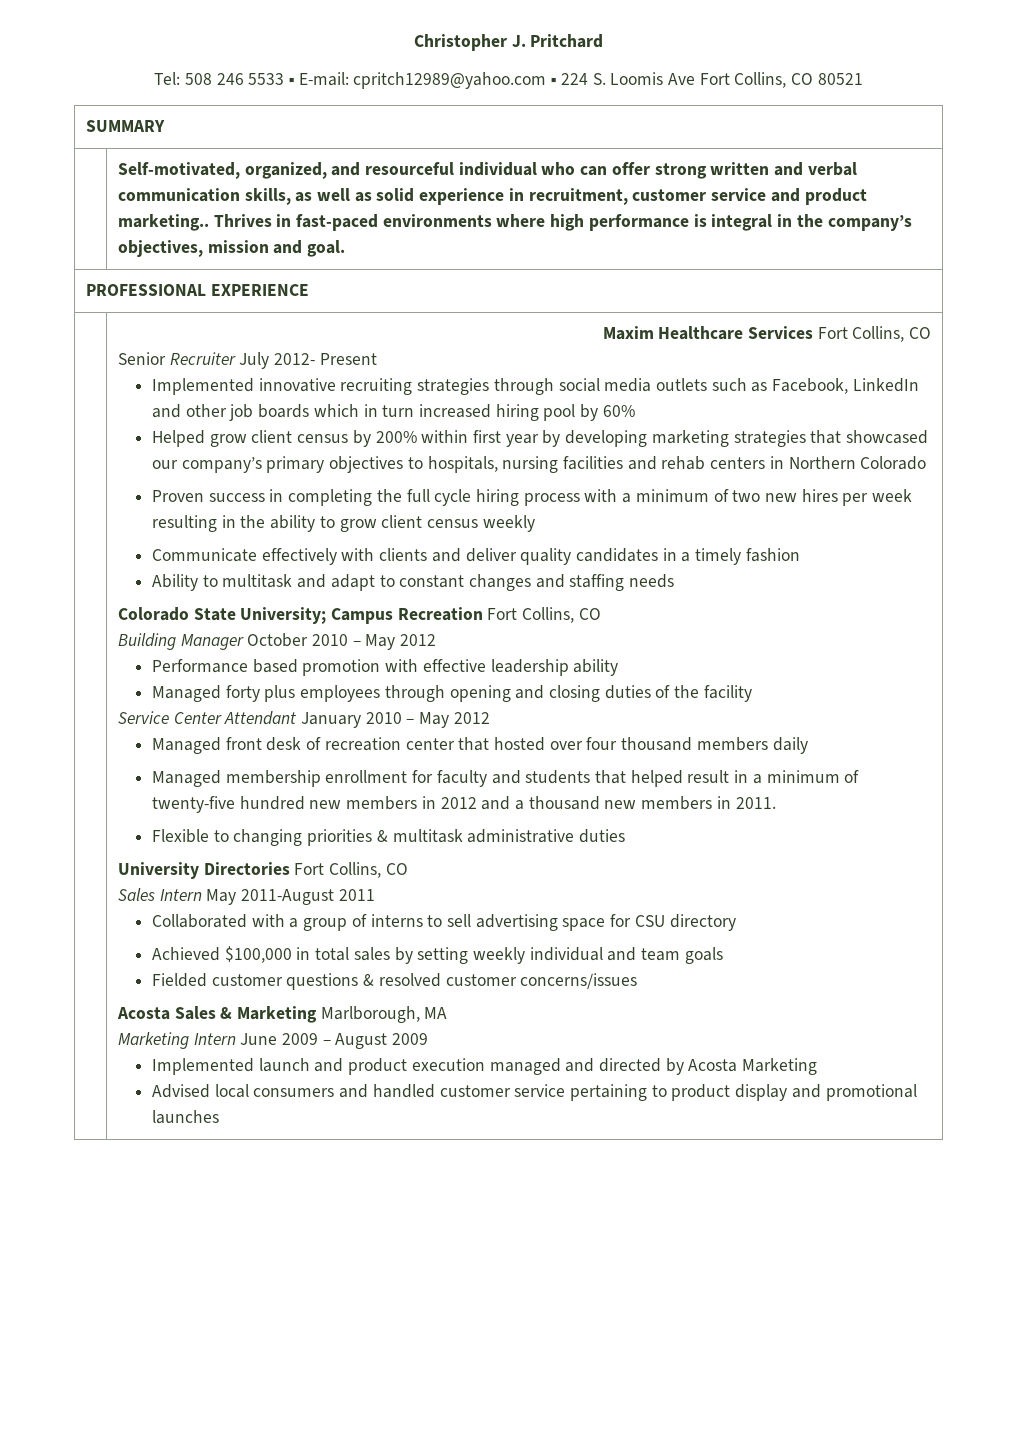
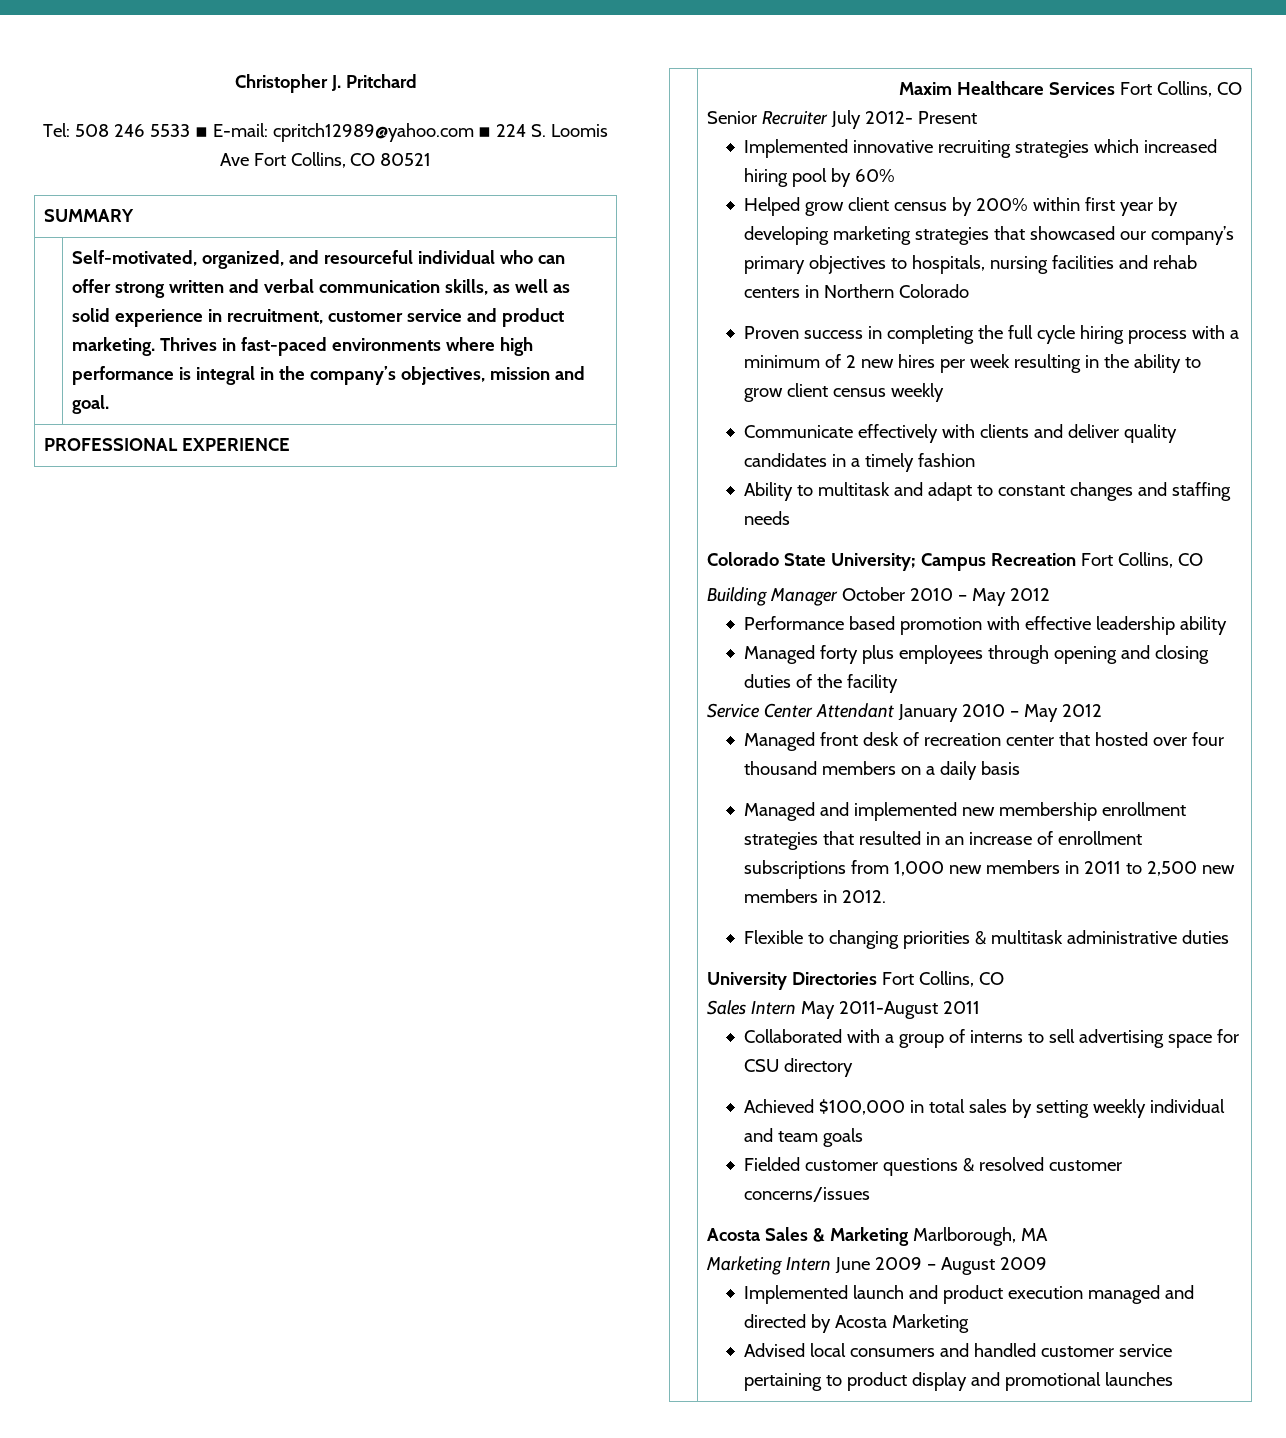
[117,214,209,231] marketing.. -> [71,337,155,356] marketing.
[493,378,919,395] [151,404,415,421] through social media outlets such as Facebook, LinkedIn and other job boards which in turn -> [1093,139,1139,153] which
[732,490,761,502] two -> [845,355,856,368] 2
(768, 744) none -> [900,766,935,775] on a
[151,770,860,787] [151,796,776,813] // Managed membership enrollment for faculty and students that helped result in a minimum of twenty-five hundred new members in 2012 and a thousand new members in 2011. -> [980,761,1020,775] [743,802,1186,821] [743,831,1142,850] [743,860,1235,879] [743,889,886,903] basis // Managed and implemented new membership enrollment strategies that resulted in an increase of enrollment subscriptions from 1,000 new members in 2011 to 2,500 new members in 2012.

